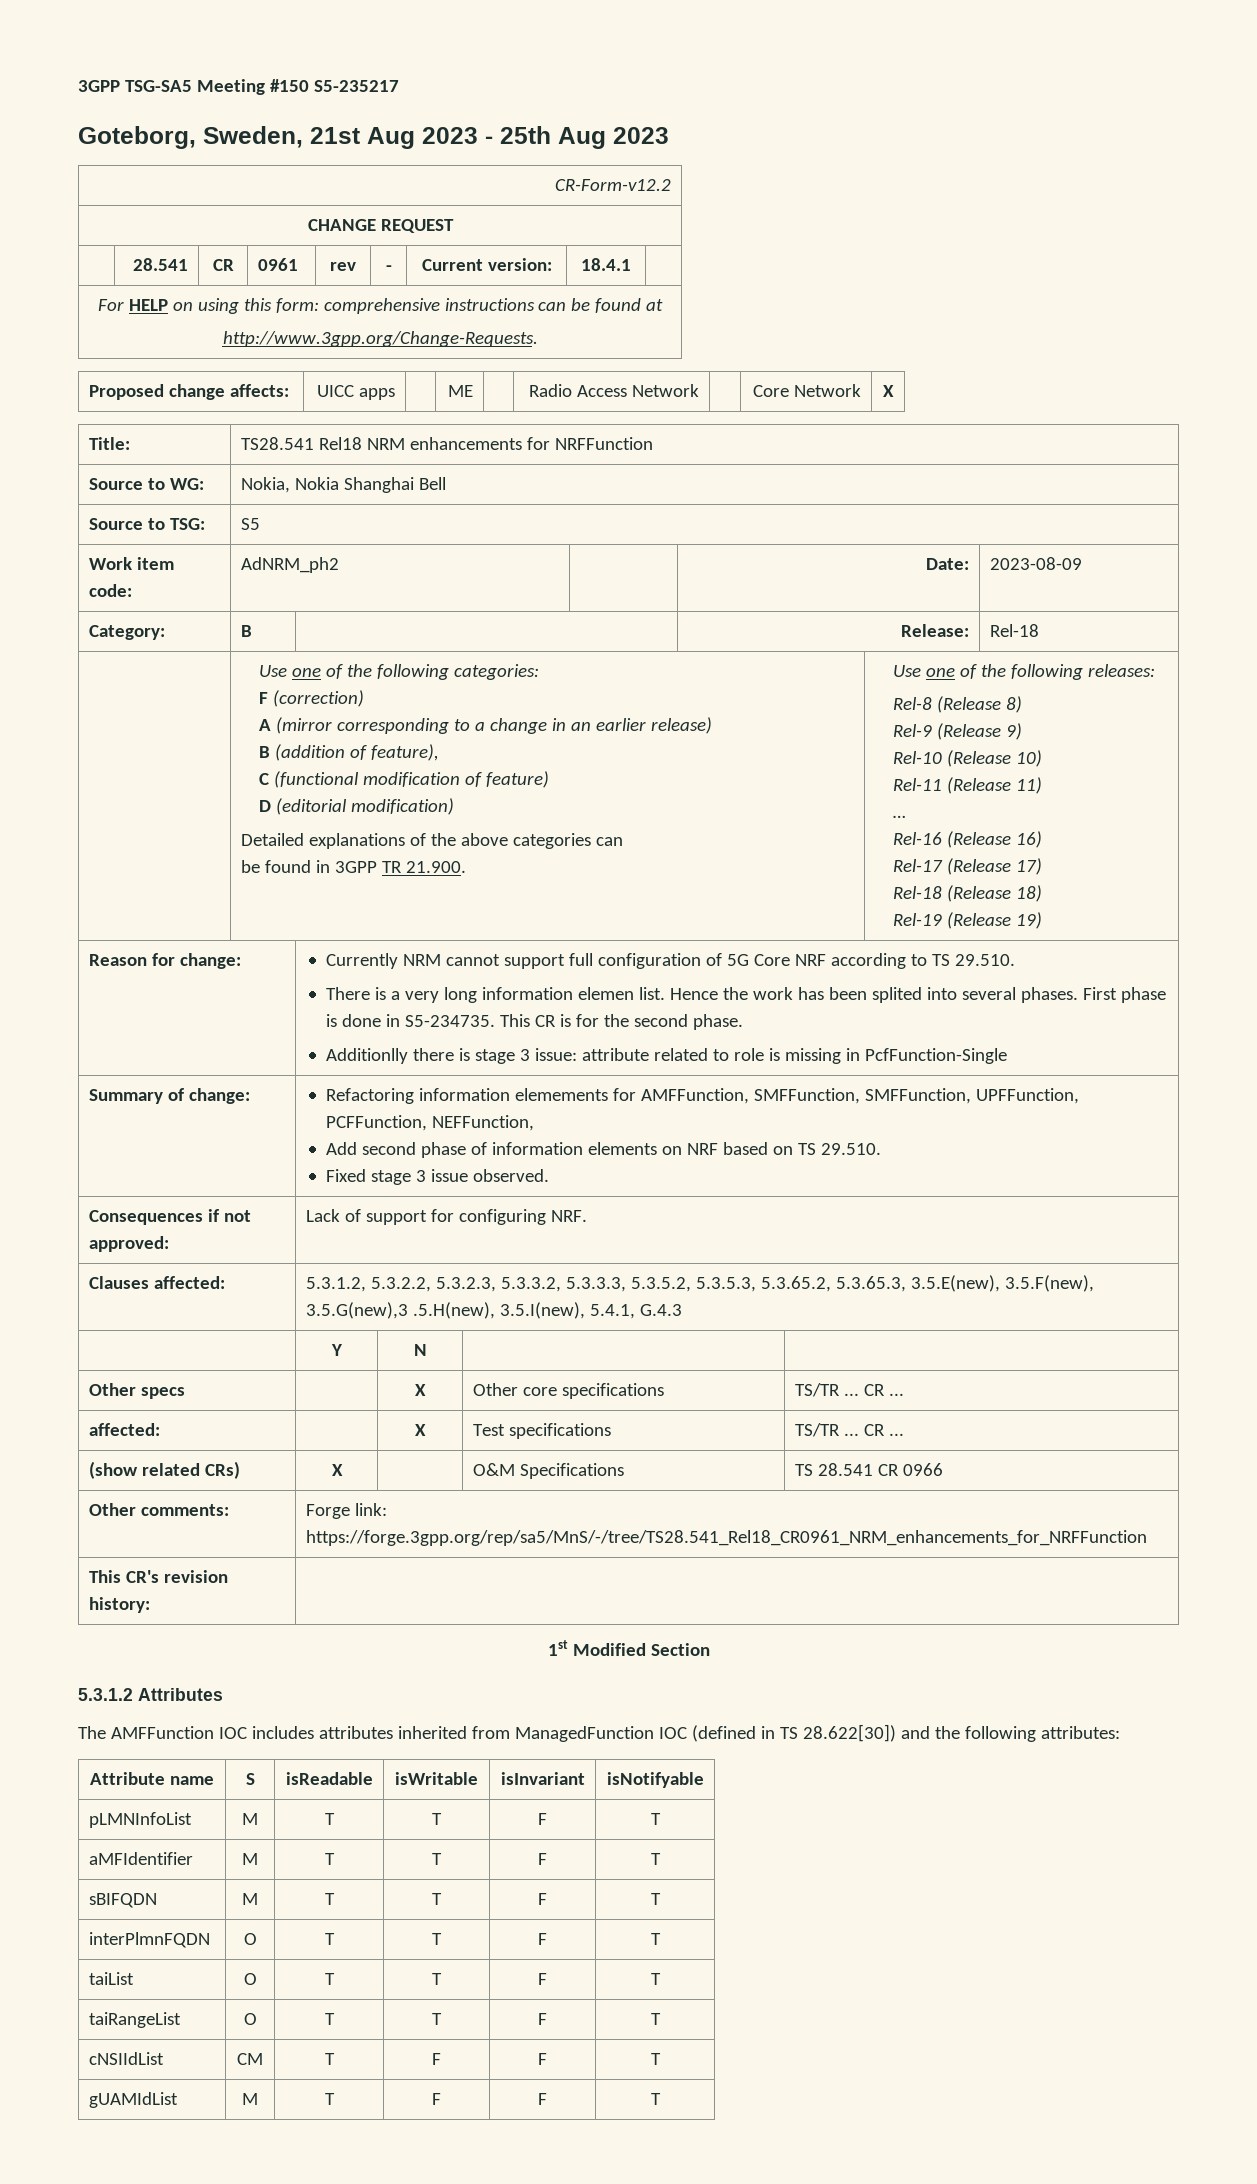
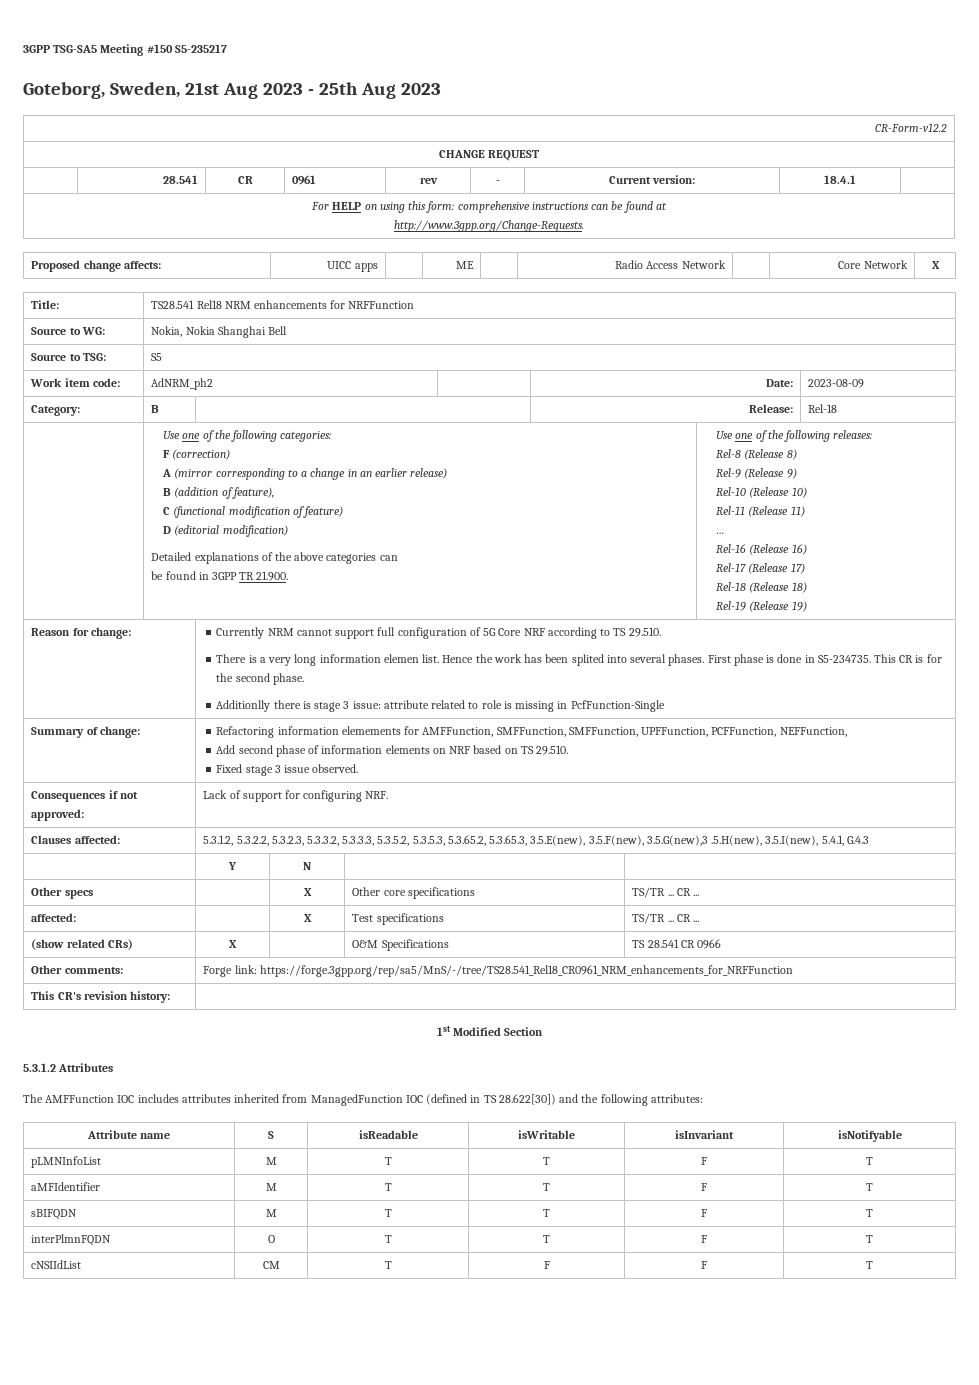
[88,1972,134,1985] [243,1973,257,1985] [324,1973,335,1985] [432,1973,442,1985] [538,1973,547,1985] [650,1973,661,1985] [88,2012,181,2028] [243,2013,257,2025] [324,2013,335,2025] [432,2013,442,2025] [538,2013,547,2025] [650,2013,661,2025] // taiList | O | T | T | F | T // taiRangeList | O | T | T | F | T -> (874, 1239) none
[88,2092,178,2108] [242,2093,258,2105] [324,2093,335,2105] [432,2093,441,2105] [538,2093,547,2105] [650,2093,661,2105] // gUAMIdList | M | T | F | F | T -> (874, 1265) none

